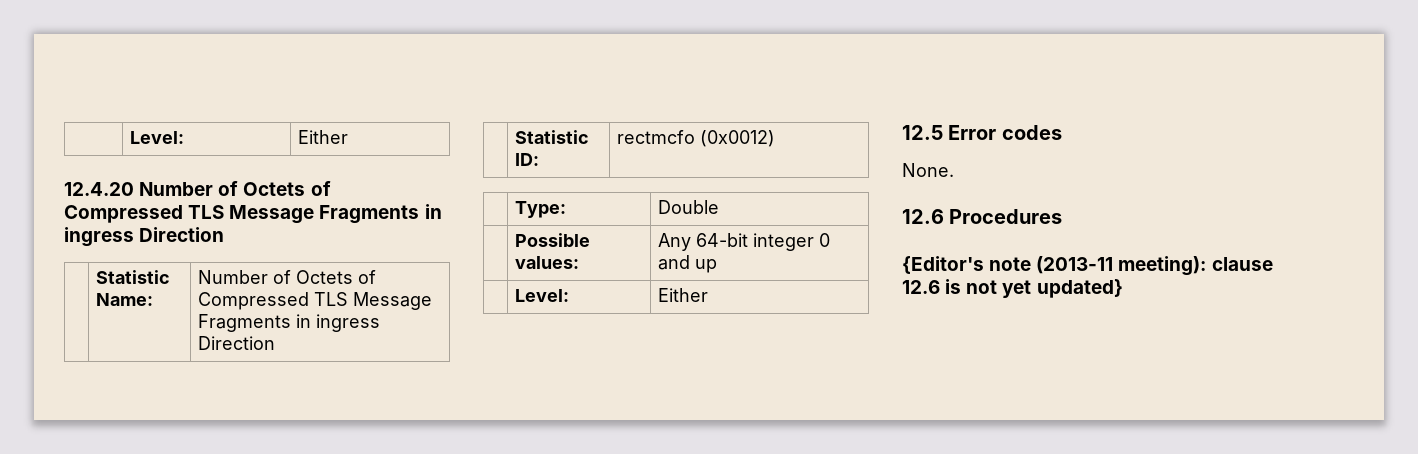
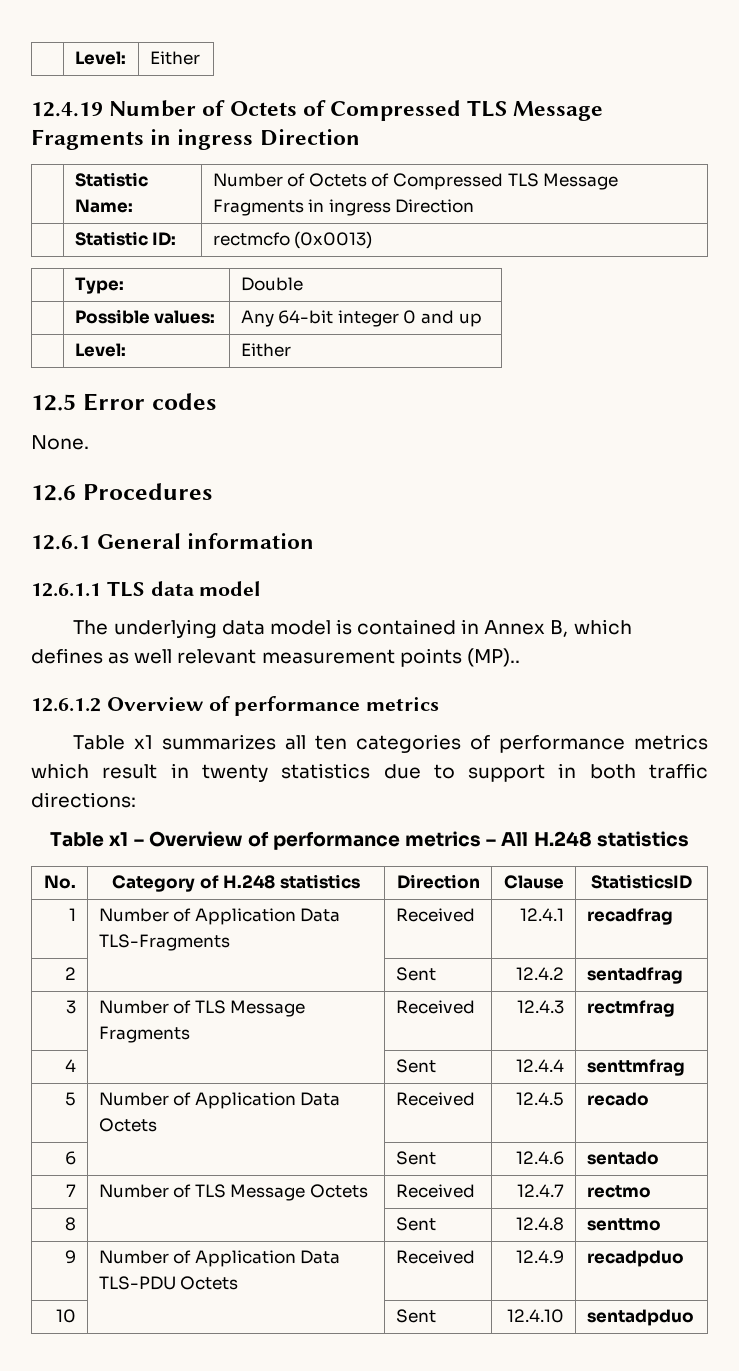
[129,131,184,144] [297,130,348,144] [64,182,134,196] | Level: | Either // 12.4.20 -> [74,51,126,65] [149,51,200,65] [31,102,103,117] | Level: | Either // 12.4.19
[699,130,775,147] (0x0012) -> [294,231,373,249] (0x0013)
[902,256,1273,276] [902,279,1123,298] {Editor's note (2013-11 meeting): clause 12.6 is not yet updated} -> [31,533,315,550] [31,581,262,597] [73,619,632,638] [31,648,520,667] [31,696,440,716] [73,734,709,753] [31,763,708,782] [31,792,136,808] [50,831,689,850] [43,875,76,889] [112,874,360,892] [396,874,480,889] [503,875,564,889] [591,874,692,889] [69,908,77,921] [98,908,341,925] [98,934,230,951] [395,908,475,922] [520,908,565,921] [586,908,673,925] [65,967,77,980] [395,967,436,981] [516,967,565,980] [586,967,683,984] [66,1000,77,1014] [98,1000,306,1017] [98,1026,190,1043] [395,1000,475,1014] [517,1000,565,1014] [586,1000,675,1017] [65,1059,77,1072] [395,1059,436,1073] [516,1059,565,1072] [586,1059,685,1076] [65,1092,77,1106] [98,1092,341,1109] [98,1118,157,1132] [395,1092,475,1106] [516,1092,565,1106] [586,1092,649,1106] [65,1151,77,1165] [395,1151,436,1165] [516,1151,565,1165] [586,1151,659,1165] [66,1184,77,1197] [98,1184,368,1201] [395,1184,475,1198] [517,1184,565,1197] [586,1185,651,1198] [65,1217,77,1231] [395,1217,436,1231] [516,1217,565,1231] [586,1218,661,1231] [65,1250,77,1264] [98,1250,341,1267] [98,1276,239,1290] [395,1250,475,1264] [516,1250,565,1264] [586,1250,684,1267] [56,1309,77,1323] [395,1309,436,1323] [507,1309,565,1323] [586,1309,694,1326] 12.6.1 General information // 12.6.1.1 TLS data model // The underlying data model is contained in Annex B, which defines as well relevant measurement points (MP).. // 12.6.1.2 Overview of performance metrics // Table x1 summarizes all ten categories of performance metrics which result in twenty statistics due to support in both traffic directions: // Table x1 – Overview of performance metrics – All H.248 statistics // No. | Category of H.248 statistics | Direction | Clause | StatisticsID // 1 | Number of Application Data TLS-Fragments | Received | 12.4.1 | recadfrag // 2 | | Sent | 12.4.2 | sentadfrag // 3 | Number of TLS Message Fragments | Received | 12.4.3 | rectmfrag // 4 | | Sent | 12.4.4 | senttmfrag // 5 | Number of Application Data Octets | Received | 12.4.5 | recado // 6 | | Sent | 12.4.6 | sentado // 7 | Number of TLS Message Octets | Received | 12.4.7 | rectmo // 8 | | Sent | 12.4.8 | senttmo // 9 | Number of Application Data TLS-PDU Octets | Received | 12.4.9 | recadpduo // 10 | | Sent | 12.4.10 | sentadpduo

